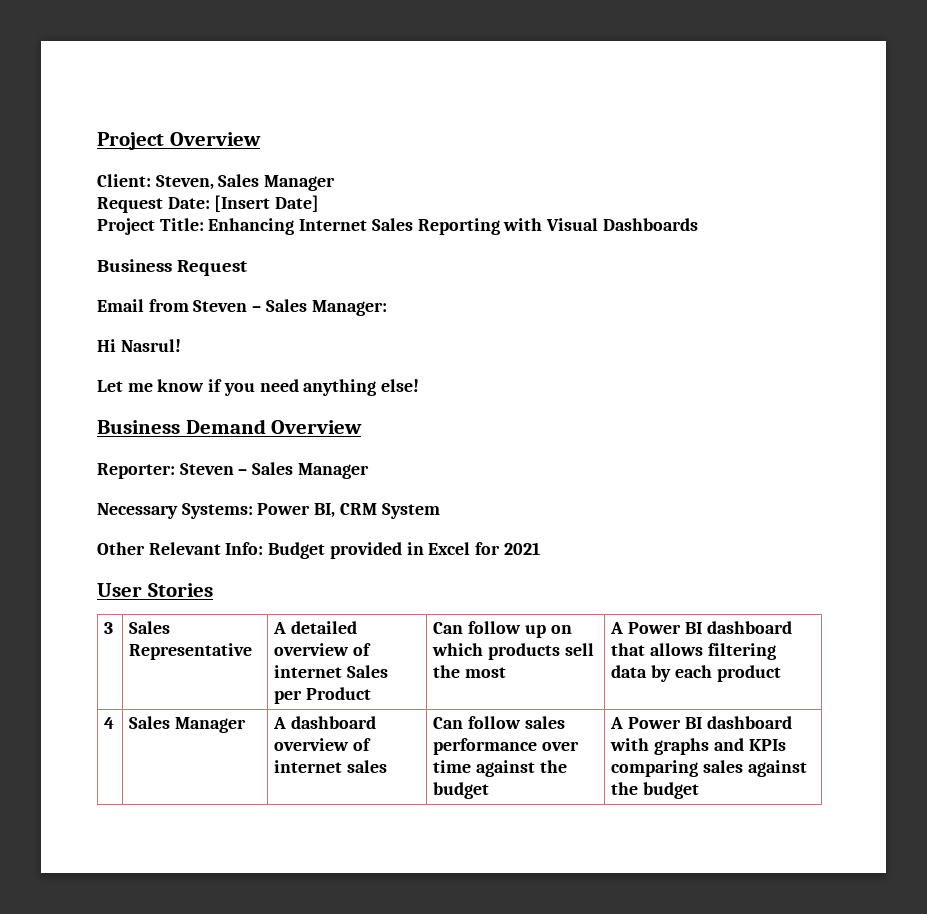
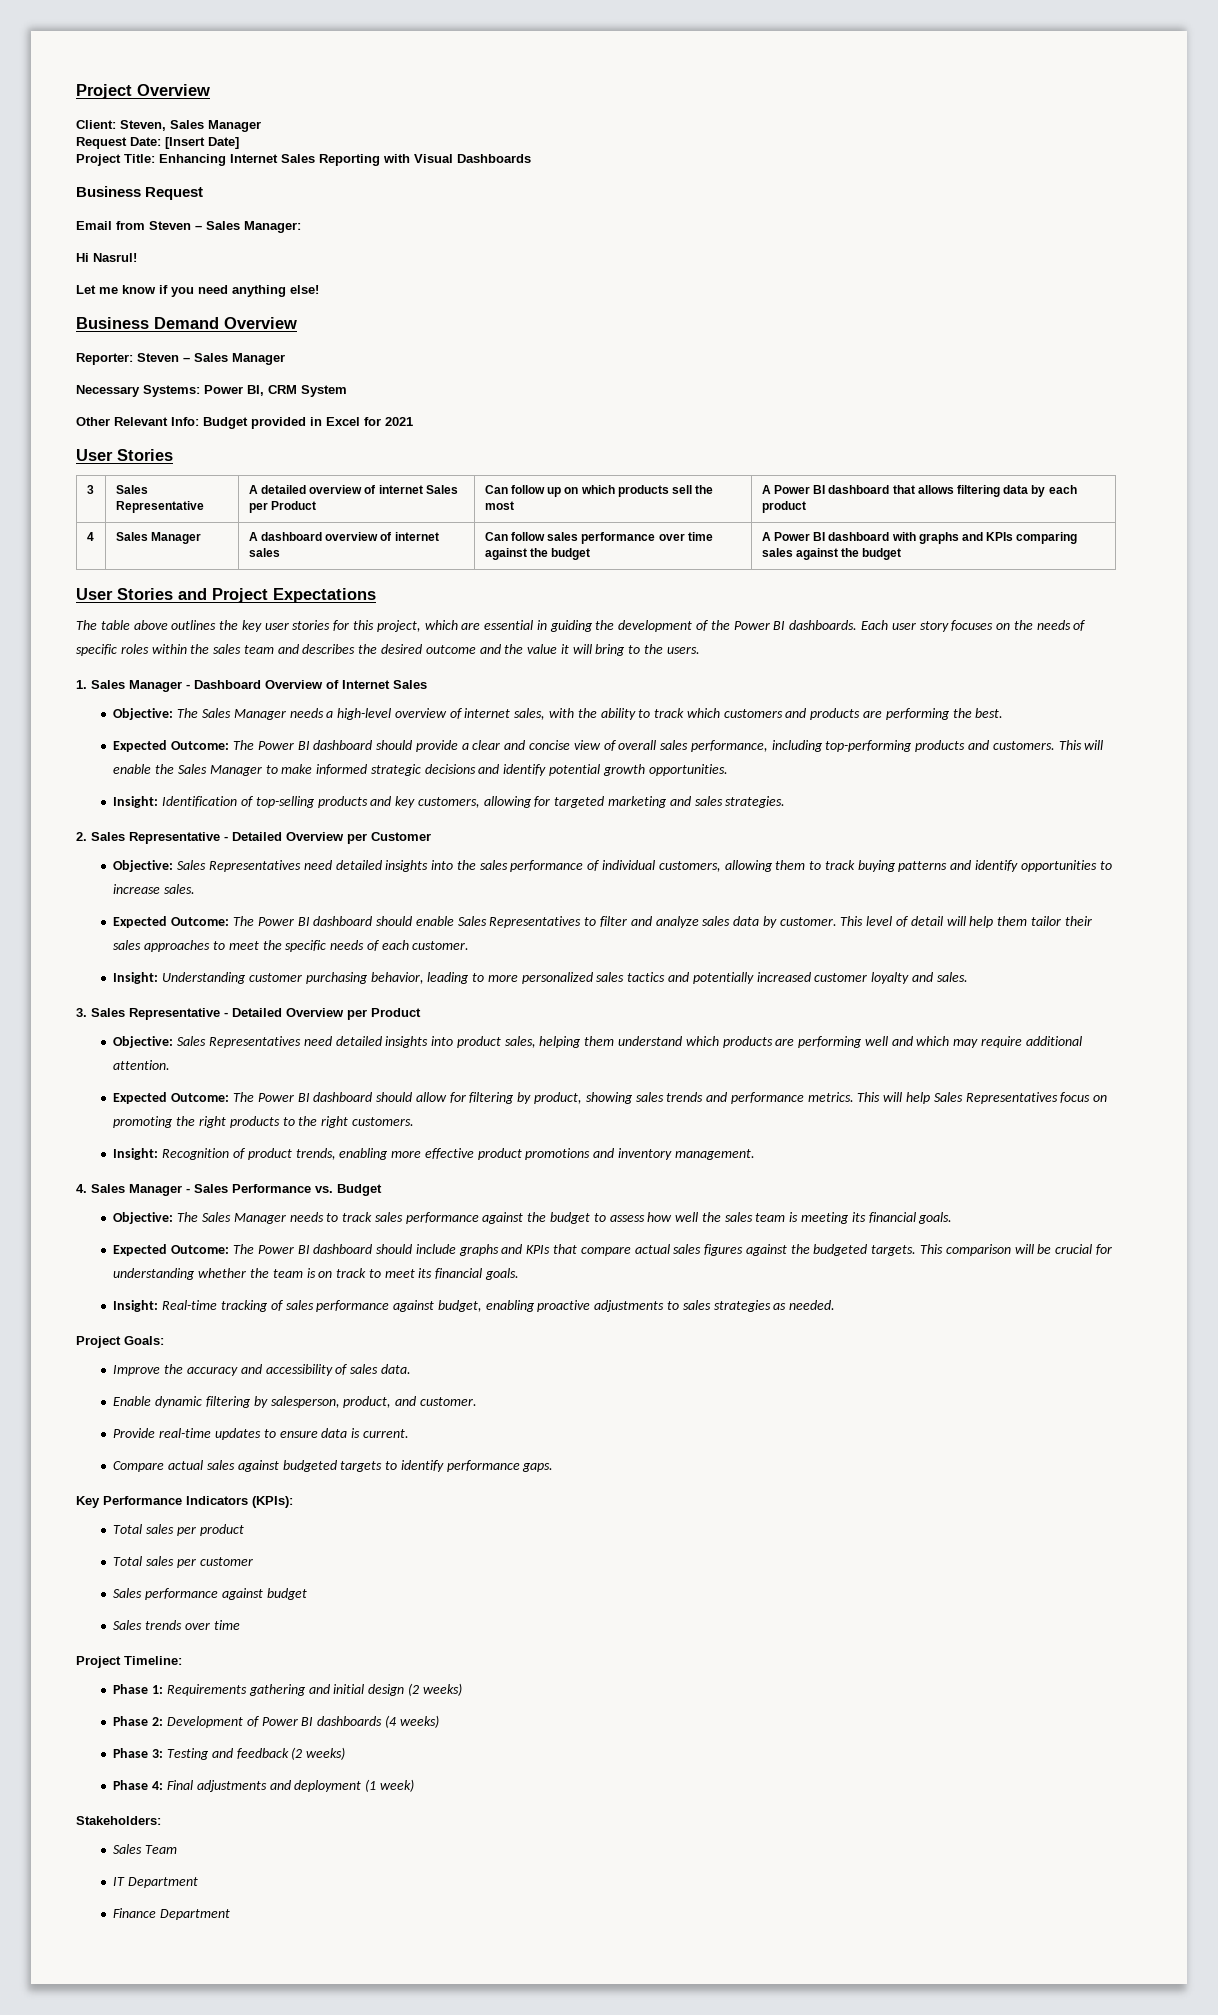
(700, 790) none -> [76,588,376,603] [76,620,1086,632] [76,644,700,656] [76,680,427,692] [113,708,1004,720] [113,740,1104,752] [113,764,728,776] [113,796,786,808] [76,832,431,844] [113,860,1112,872] [113,884,196,894] [113,916,1092,928] [113,940,470,952] [113,972,968,984] [76,1008,421,1020] [113,1036,1082,1048] [113,1060,171,1070] [113,1092,1108,1104] [113,1116,414,1128] [113,1148,755,1160] [76,1184,382,1196] [113,1212,953,1224] [113,1244,1112,1256] [113,1268,519,1280] [113,1300,836,1312] [76,1336,164,1348] [113,1364,411,1376] [113,1396,477,1408] [113,1428,409,1440] [113,1460,554,1472] [76,1496,293,1508] [113,1524,244,1536] [113,1556,253,1568] [113,1588,307,1600] [113,1620,240,1630] [76,1656,182,1668] [113,1683,462,1696] [113,1715,439,1728] [113,1747,346,1760] [113,1779,414,1792] [76,1816,161,1825] [113,1844,178,1854] [113,1877,199,1888] [113,1908,231,1920] // User Stories and Project Expectations // The table above outlines the key user stories for this project, which are essential in guiding the development of the Power BI dashboards. Each user story focuses on the needs of specific roles within the sales team and describes the desired outcome and the value it will bring to the users. // 1. Sales Manager - Dashboard Overview of Internet Sales // Objective: The Sales Manager needs a high-level overview of internet sales, with the ability to track which customers and products are performing the best. // Expected Outcome: The Power BI dashboard should provide a clear and concise view of overall sales performance, including top-performing products and customers. This will enable the Sales Manager to make informed strategic decisions and identify potential growth opportunities. // Insight: Identification of top-selling products and key customers, allowing for targeted marketing and sales strategies. // 2. Sales Representative - Detailed Overview per Customer // Objective: Sales Representatives need detailed insights into the sales performance of individual customers, allowing them to track buying patterns and identify opportunities to increase sales. // Expected Outcome: The Power BI dashboard should enable Sales Representatives to filter and analyze sales data by customer. This level of detail will help them tailor their sales approaches to meet the specific needs of each customer. // Insight: Understanding customer purchasing behavior, leading to more personalized sales tactics and potentially increased customer loyalty and sales. // 3. Sales Representative - Detailed Overview per Product // Objective: Sales Representatives need detailed insights into product sales, helping them understand which products are performing well and which may require additional attention. // Expected Outcome: The Power BI dashboard should allow for filtering by product, showing sales trends and performance metrics. This will help Sales Representatives focus on promoting the right products to the right customers. // Insight: Recognition of product trends, enabling more effective product promotions and inventory management. // 4. Sales Manager - Sales Performance vs. Budget // Objective: The Sales Manager needs to track sales performance against the budget to assess how well the sales team is meeting its financial goals. // Expected Outcome: The Power BI dashboard should include graphs and KPIs that compare actual sales figures against the budgeted targets. This comparison will be crucial for understanding whether the team is on track to meet its financial goals. // Insight: Real-time tracking of sales performance against budget, enabling proactive adjustments to sales strategies as needed. // Project Goals: // Improve the accuracy and accessibility of sales data. // Enable dynamic filtering by salesperson, product, and customer. // Provide real-time updates to ensure data is current. // Compare actual sales against budgeted targets to identify performance gaps. // Key Performance Indicators (KPIs): // Total sales per product // Total sales per customer // Sales performance against budget // Sales trends over time // Project Timeline: // Phase 1: Requirements gathering and initial design (2 weeks) // Phase 2: Development of Power BI dashboards (4 weeks) // Phase 3: Testing and feedback (2 weeks) // Phase 4: Final adjustments and deployment (1 week) // Stakeholders: // Sales Team // IT Department // Finance Department

